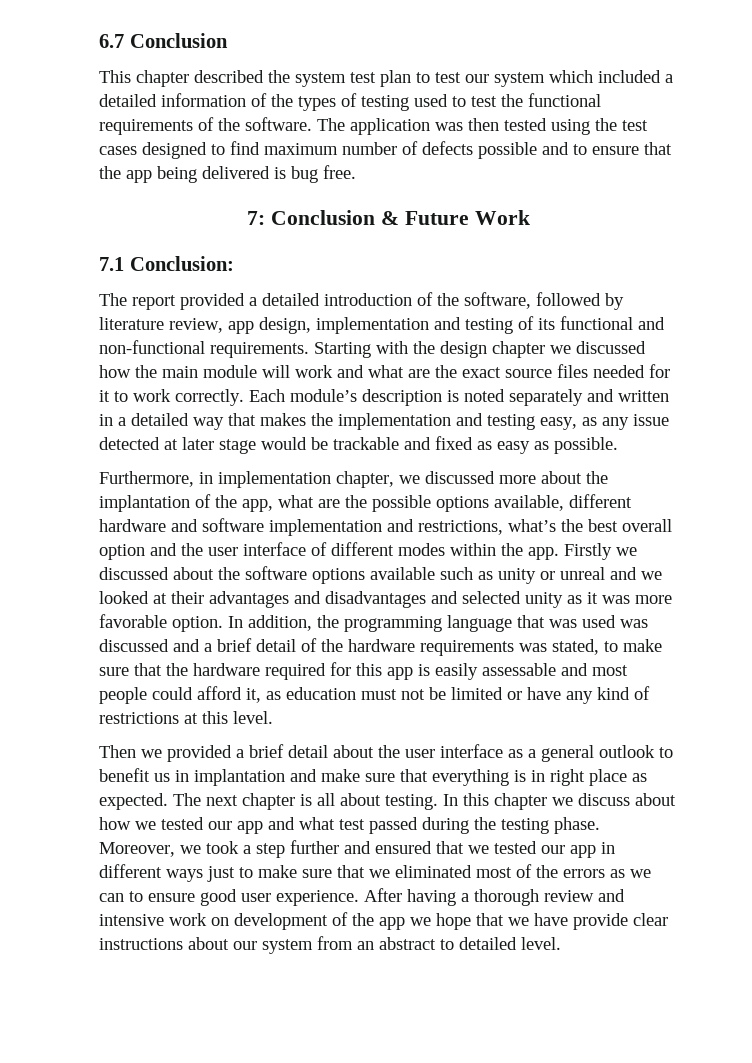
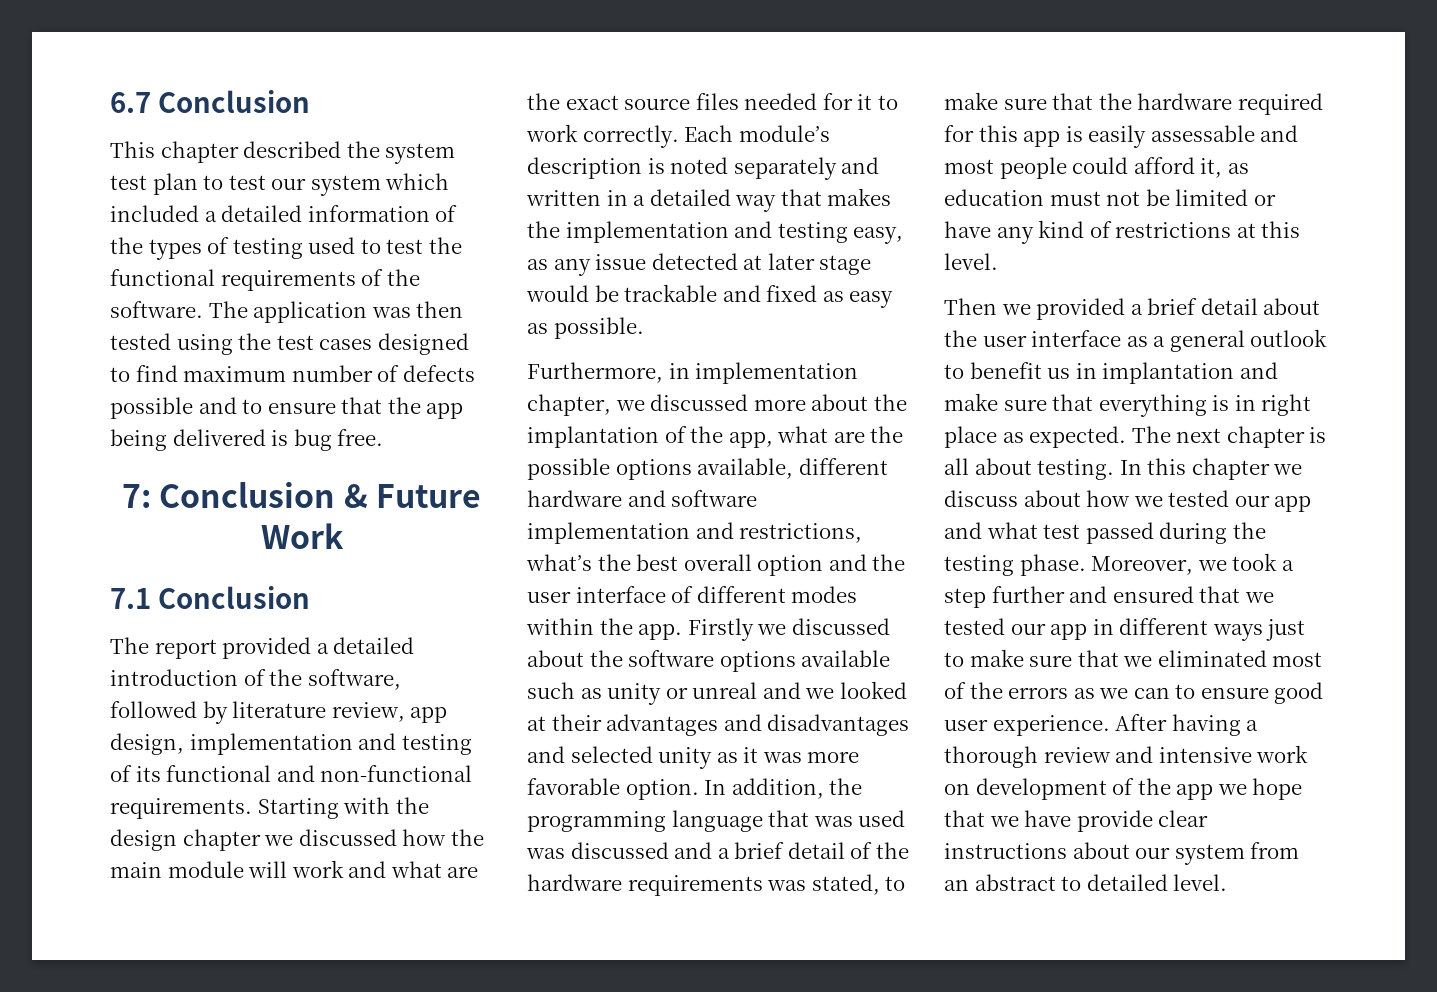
[129,256,234,271] Conclusion: -> [158,586,311,609] Conclusion

